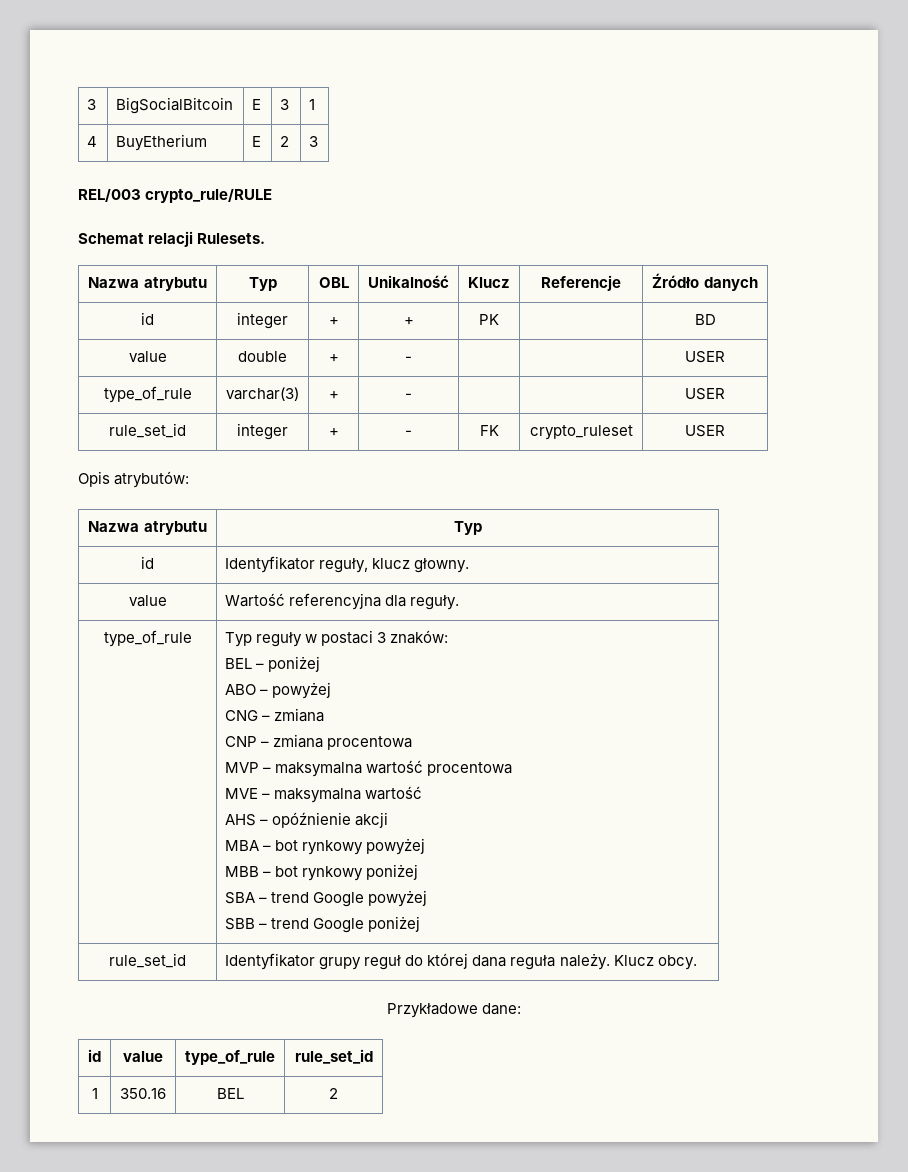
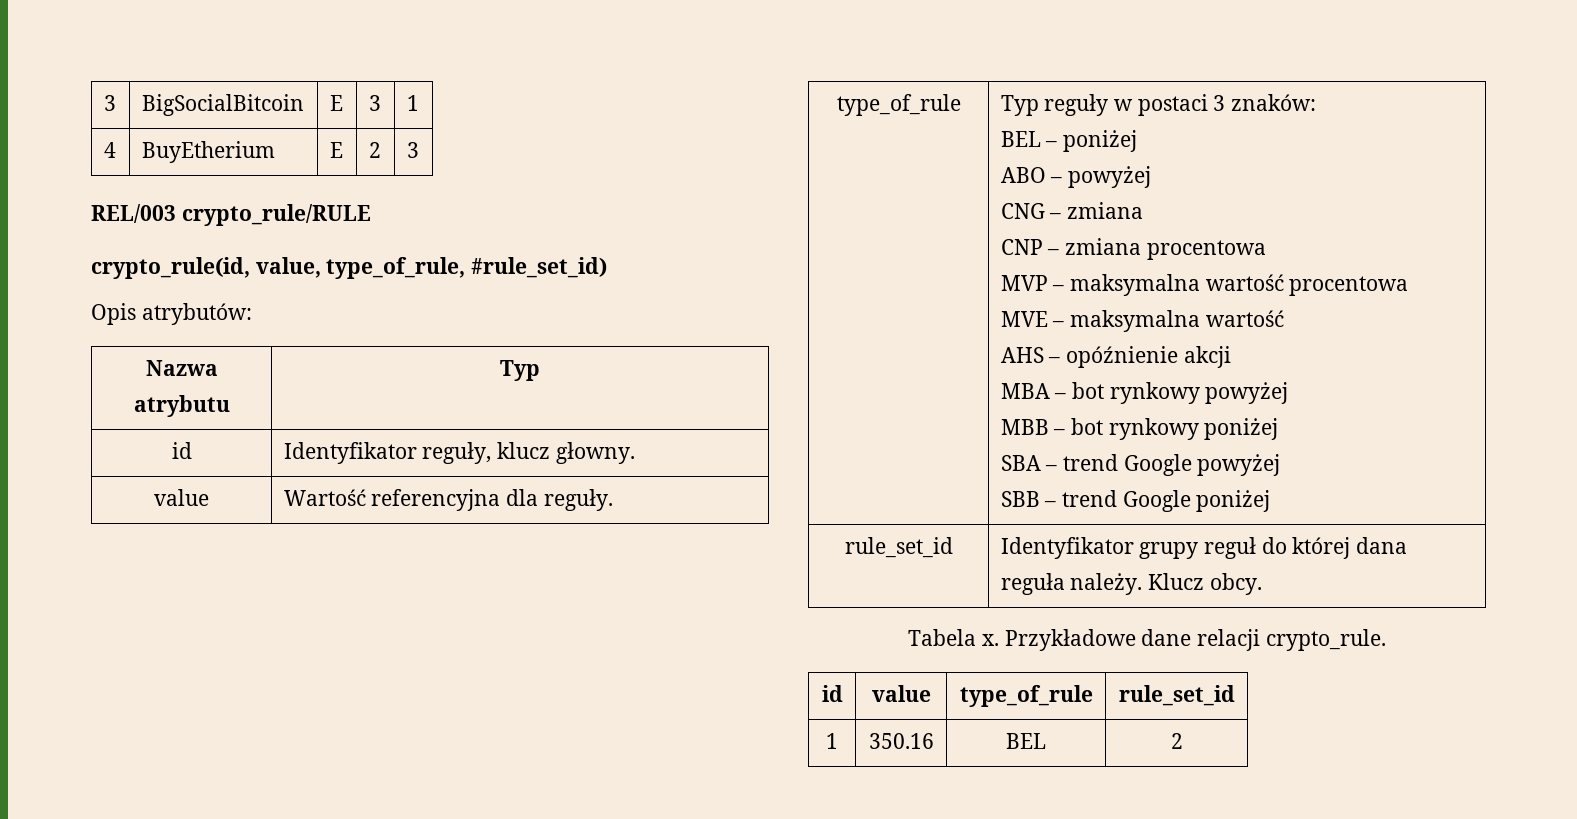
[78,231,266,247] [88,277,207,291] [248,277,277,291] [318,277,349,288] [368,275,449,288] [468,277,510,288] [541,275,621,291] [652,273,758,291] [141,312,154,325] [237,312,288,329] [328,317,339,325] [403,317,414,325] [479,314,499,325] [694,314,716,325] [128,351,167,363] [238,351,287,362] [328,354,339,362] [405,356,412,362] [685,351,725,363] [103,386,192,403] [226,387,299,401] [328,391,339,399] [405,393,412,399] [685,388,725,400] [109,423,186,438] [237,423,288,440] [328,428,339,436] [405,430,412,436] [479,425,499,436] [529,425,633,440] [685,425,725,437] Schemat relacji Rulesets. // Nazwa atrybutu | Typ | OBL | Unikalność | Klucz | Referencje | Źródło danych // id | integer | + | + | PK | | BD // value | double | + | - | | | USER // type_of_rule | varchar(3) | + | - | | | USER // rule_set_id | integer | + | - | FK | crypto_ruleset | USER -> [91,257,608,279] crypto_rule(id, value, type_of_rule, #rule_set_id)
[386,1003,522,1018] Przykładowe dane: -> [908,629,1386,651] Tabela x. Przykładowe dane relacji crypto_rule.

